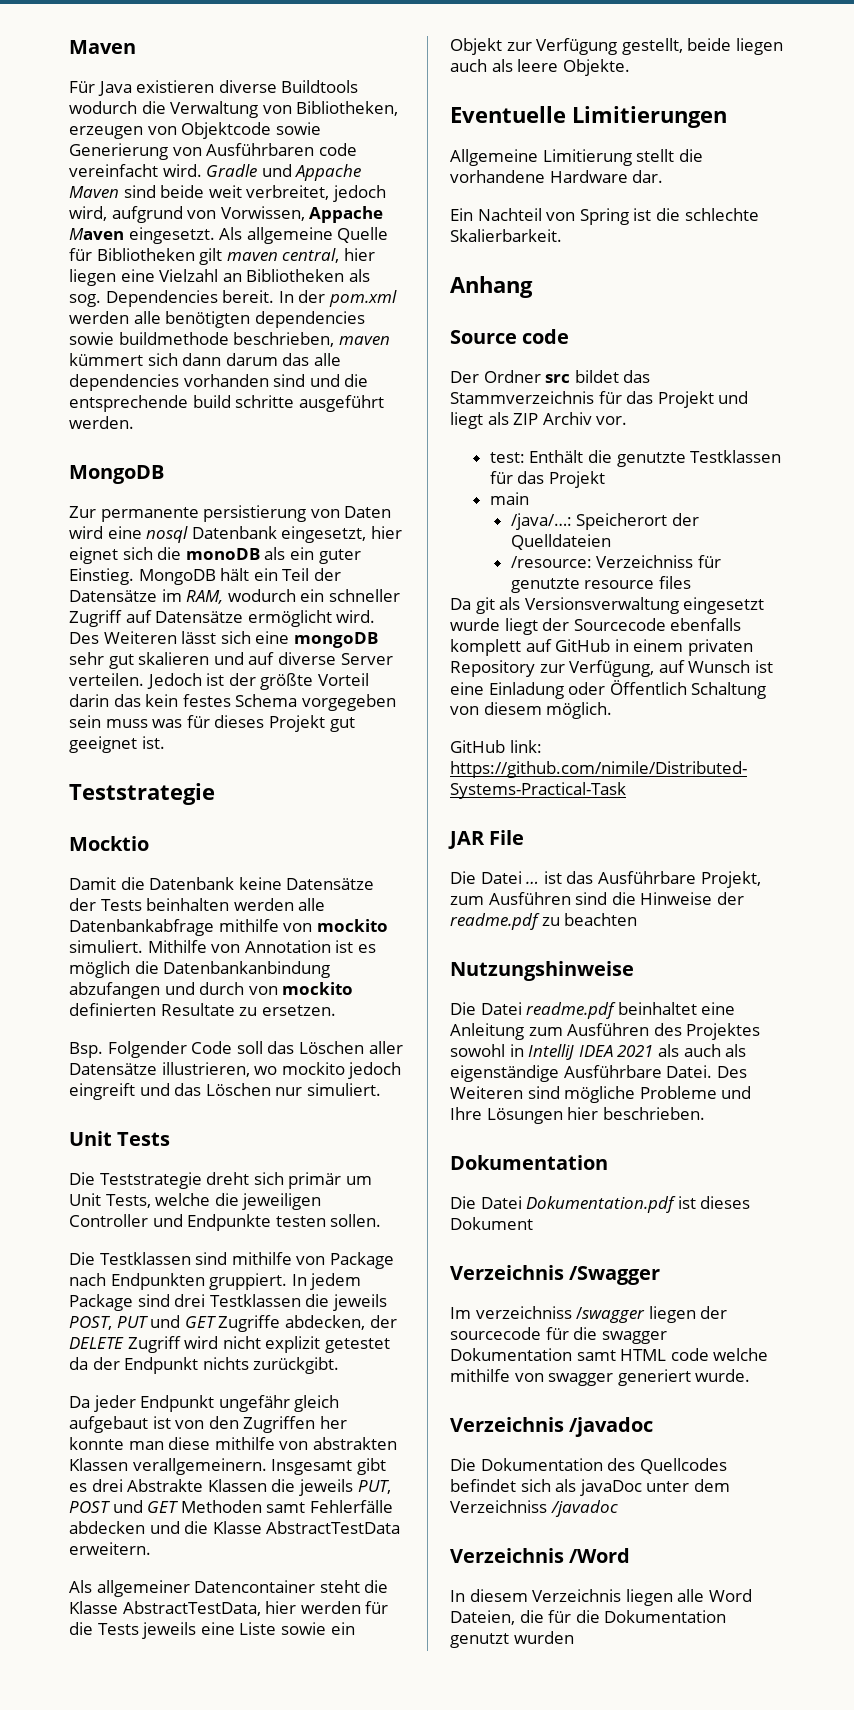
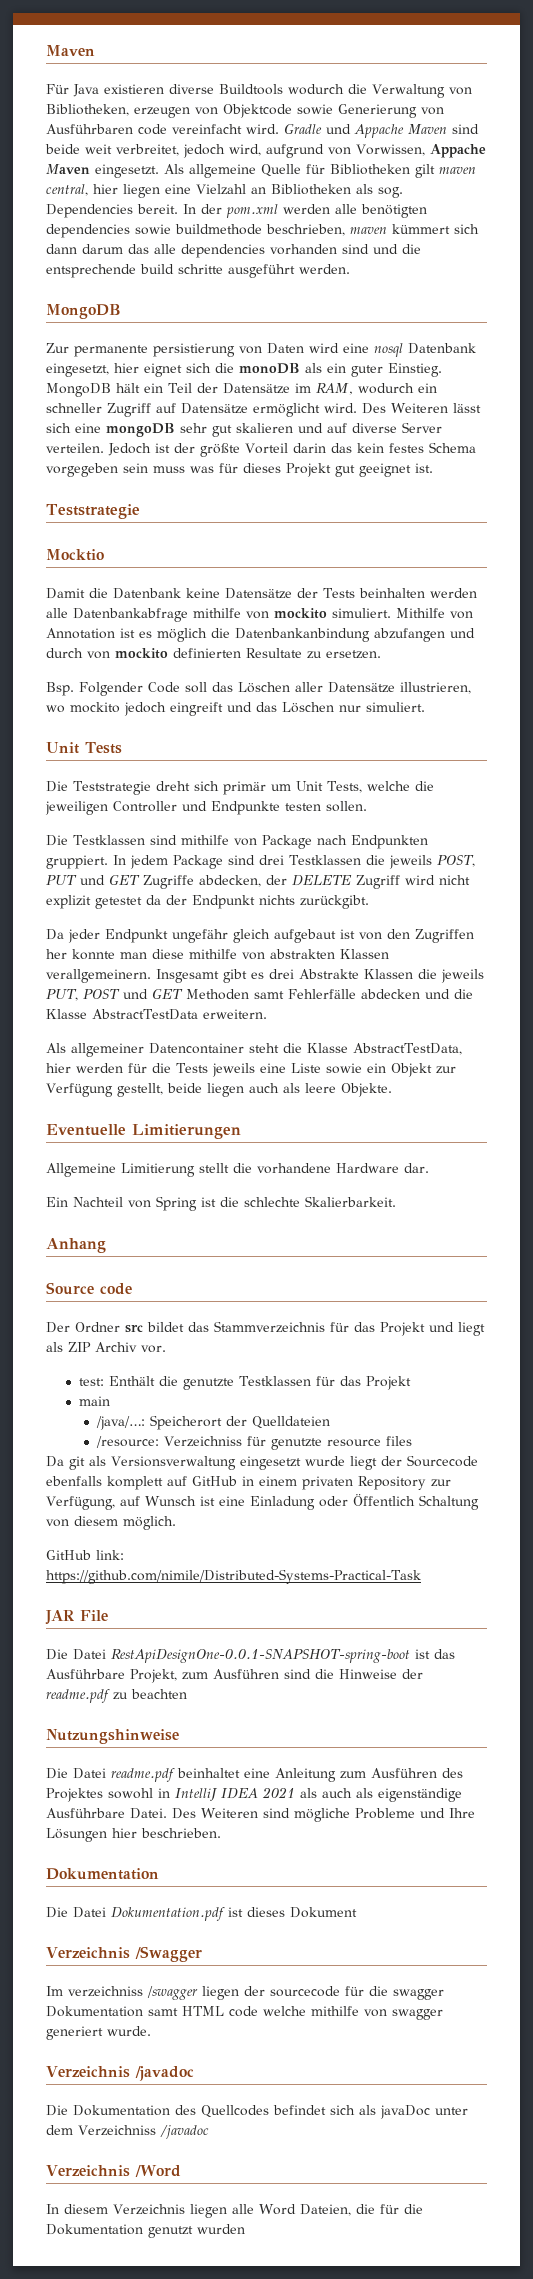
[526,881,540,884] … -> [111,1649,410,1663] RestApiDesignOne-0.0.1-SNAPSHOT-spring-boot

